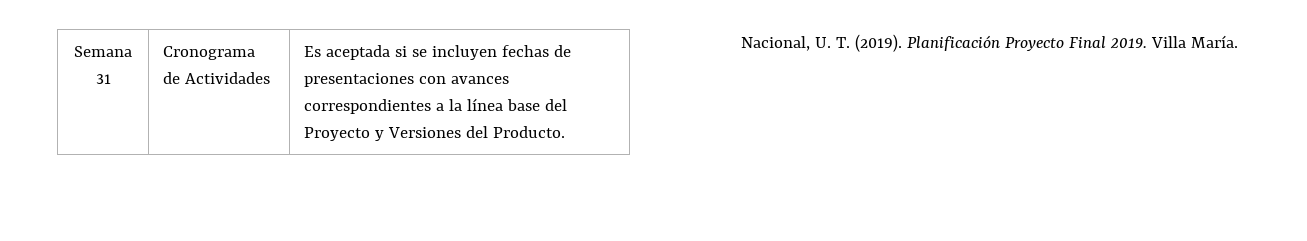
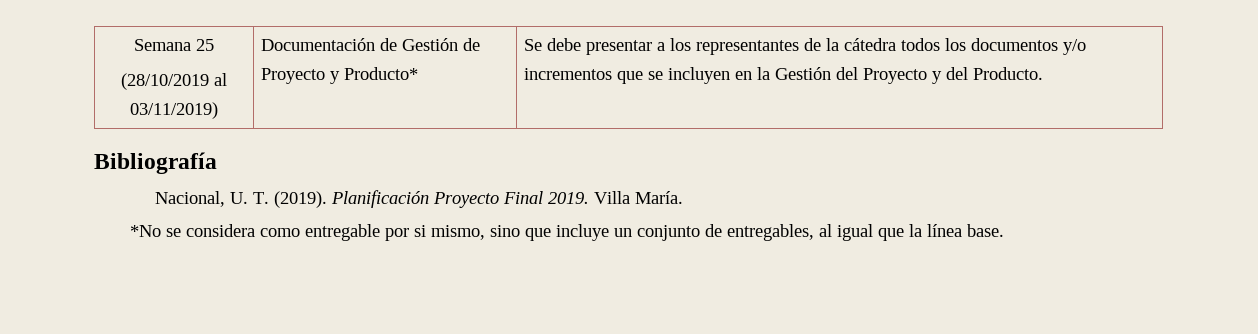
[95,74,111,84] [162,46,255,60] [162,72,270,84] [303,45,571,60] [303,73,509,87] [303,98,540,114] 31 | Cronograma de Actividades | Es aceptada si se incluyen fechas de presentaciones con avances correspondientes a la línea base -> [196,39,214,51] [121,73,227,90] [130,102,218,119] [260,38,480,51] [260,67,418,84] [523,38,1086,55] [523,67,831,84] 25 // (28/10/2019 al 03/11/2019) | Documentación de Gestión de Proyecto y Producto* | Se debe presentar a los representantes de la cátedra todos los documentos y/o incrementos que se incluyen en la Gestión
[387,127,461,138] Versiones -> (942, 77) none
(565, 132) none -> [94,152,217,174] // Bibliografía
(1239, 41) none -> [129,224,1004,241] // *No se considera como entregable por si mismo, sino que incluye un conjunto de entregables, al igual que la línea base.

